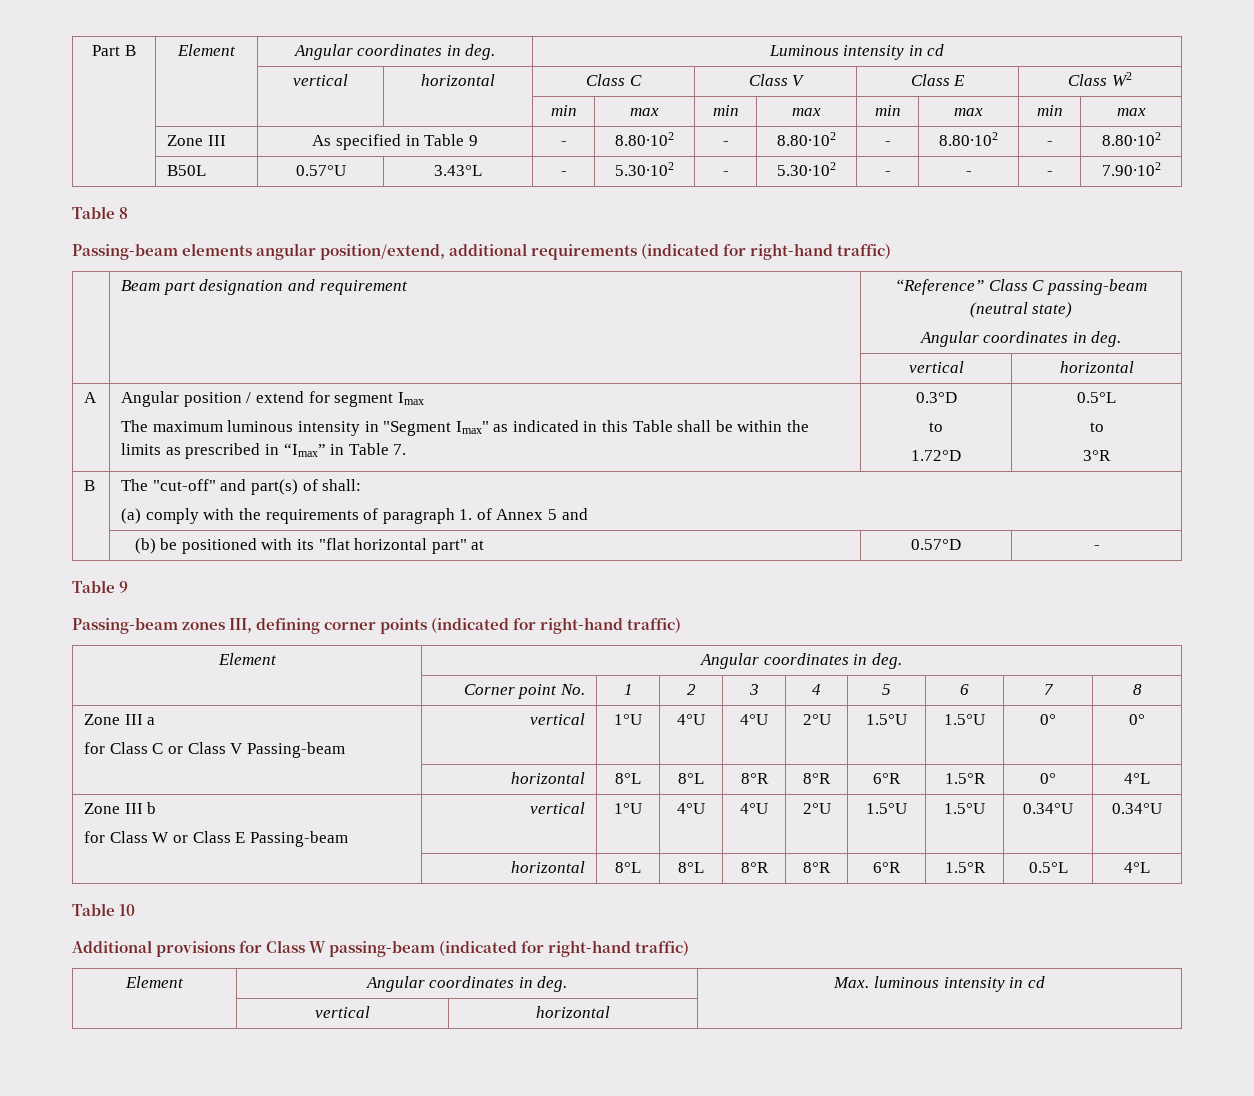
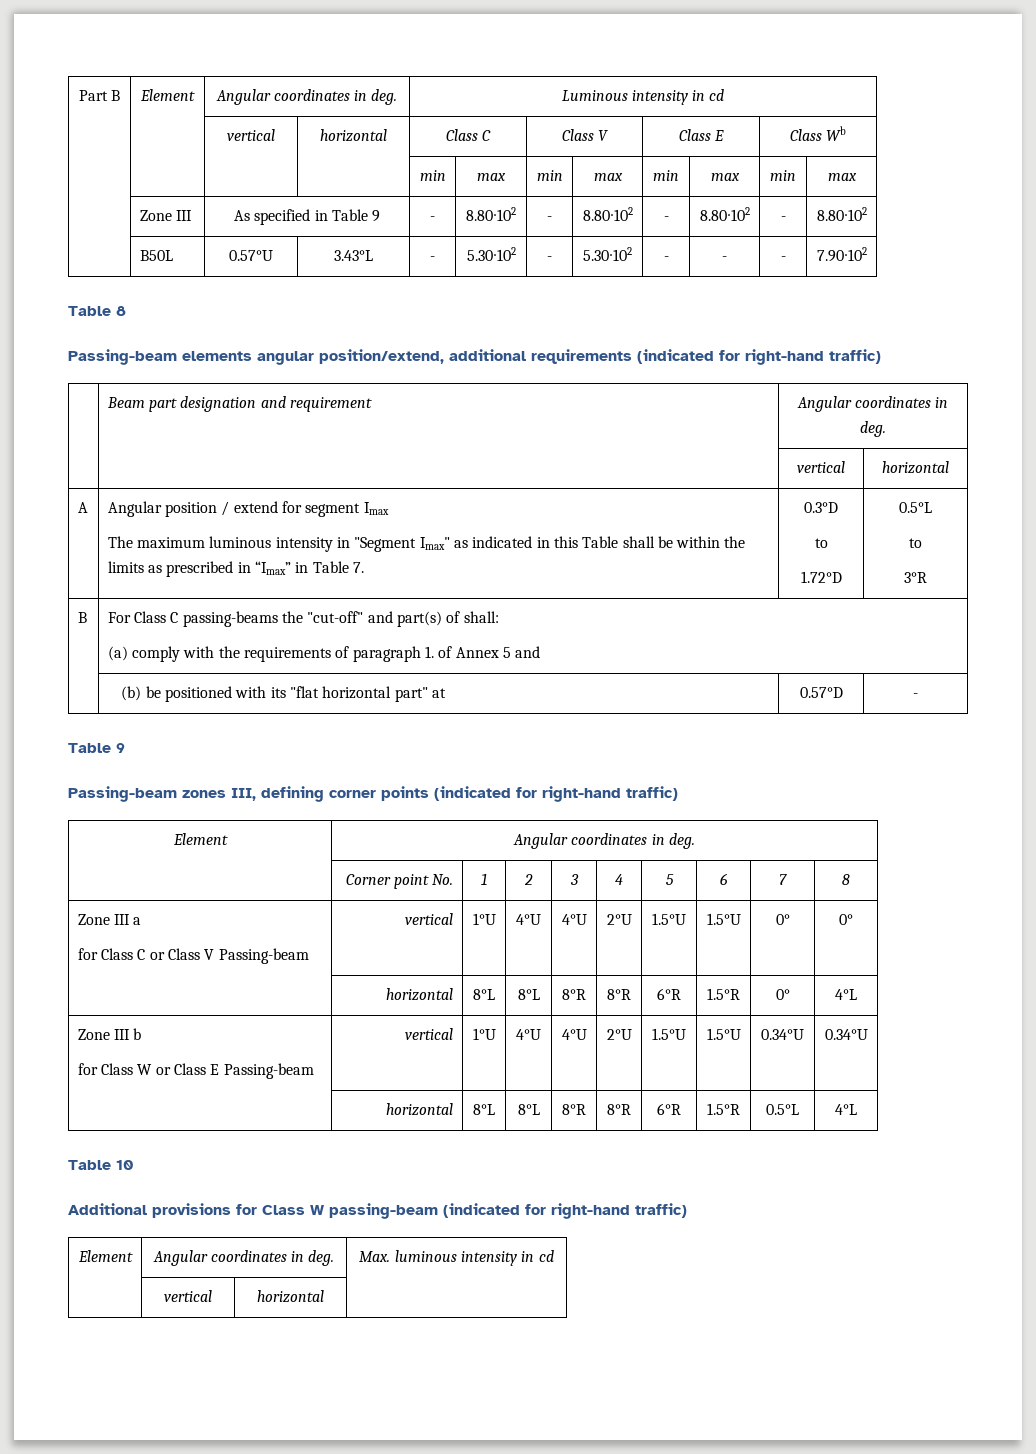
[1111,72,1132,86] W2 -> [826,126,847,141] Wb
[895,279,1147,295] [969,302,1073,318] “Reference” Class C passing-beam (neutral state) // -> (372, 404) none
[121,479,149,491] The -> [107,611,303,627] For Class C passing-beams the

